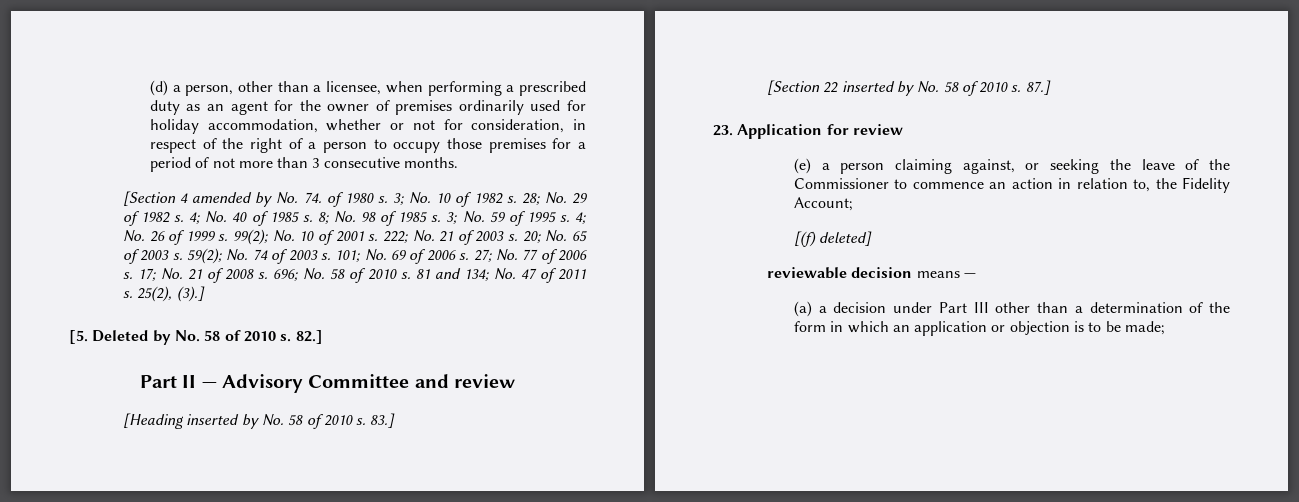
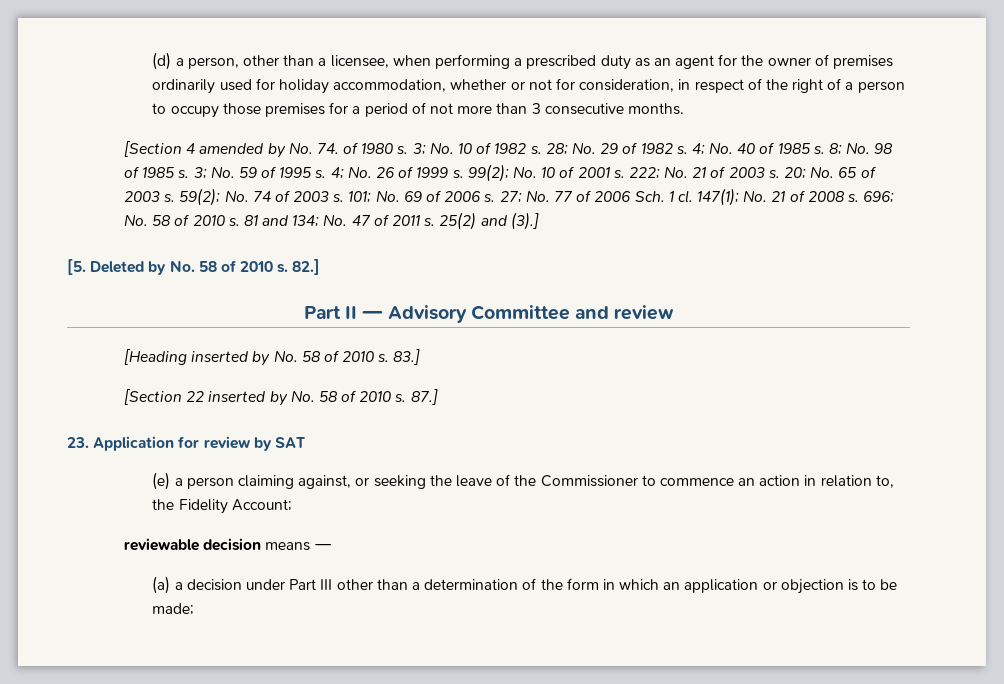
[122,268,156,281] s. 17; -> [634,188,740,206] Sch. 1 cl. 147(1);
[137,286,173,302] 25(2), -> [439,212,507,230] 25(2) and
(903, 129) none -> [253,437,305,451] by SAT
[793,231,873,247] // [(f) deleted] -> (292, 505) none

